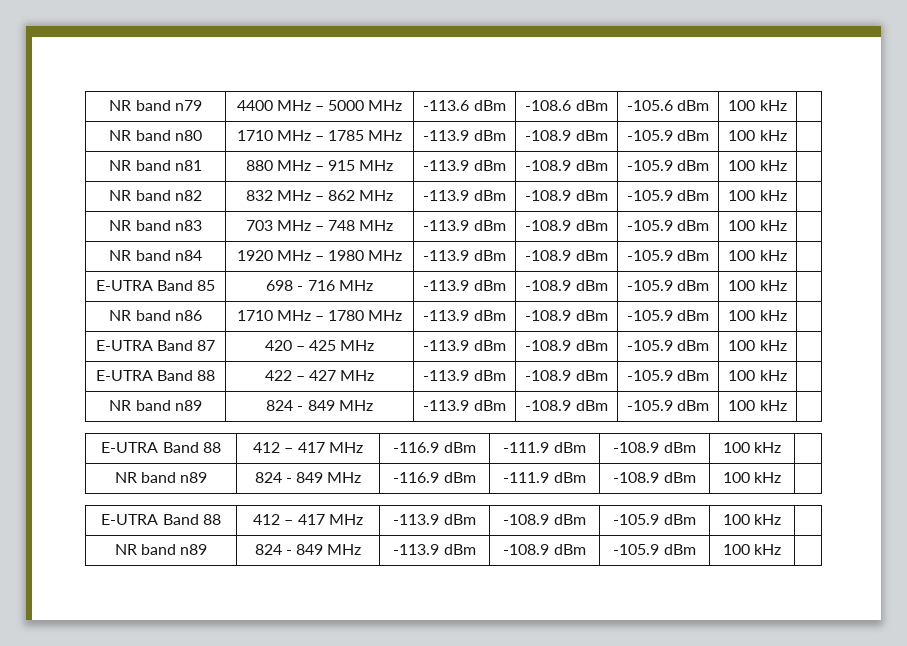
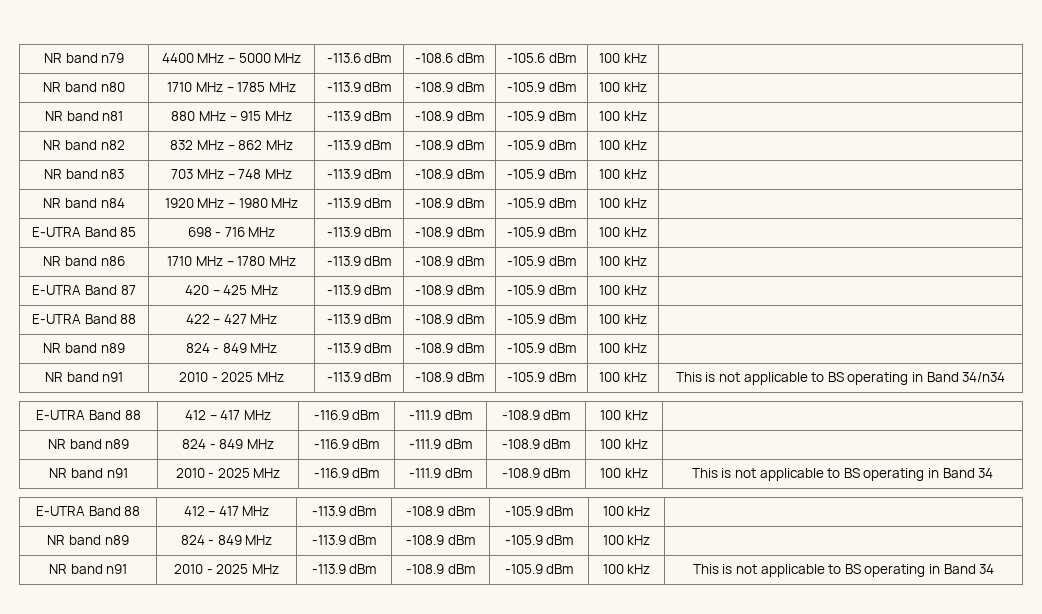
(787, 405) none -> [44,372,124,382] [179,372,284,382] [326,372,392,382] [415,372,484,382] [507,372,576,382] [599,372,647,382] [675,372,1006,385] // NR band n91 | 2010 - 2025 MHz | -113.9 dBm | -108.9 dBm | -105.9 dBm | 100 kHz | This is not applicable to BS operating in Band 34/n34
(782, 477) none -> [49,468,128,478] [175,468,281,478] [313,468,380,478] [409,468,472,478] [501,468,571,478] [600,468,648,478] [691,468,994,481] // NR band n91 | 2010 - 2025 MHz | -116.9 dBm | -111.9 dBm | -108.9 dBm | 100 kHz | This is not applicable to BS operating in Band 34
(782, 549) none -> [48,564,128,574] [174,564,279,574] [311,564,377,574] [406,564,475,574] [504,564,574,574] [602,564,651,574] [692,564,995,577] // NR band n91 | 2010 - 2025 MHz | -113.9 dBm | -108.9 dBm | -105.9 dBm | 100 kHz | This is not applicable to BS operating in Band 34

